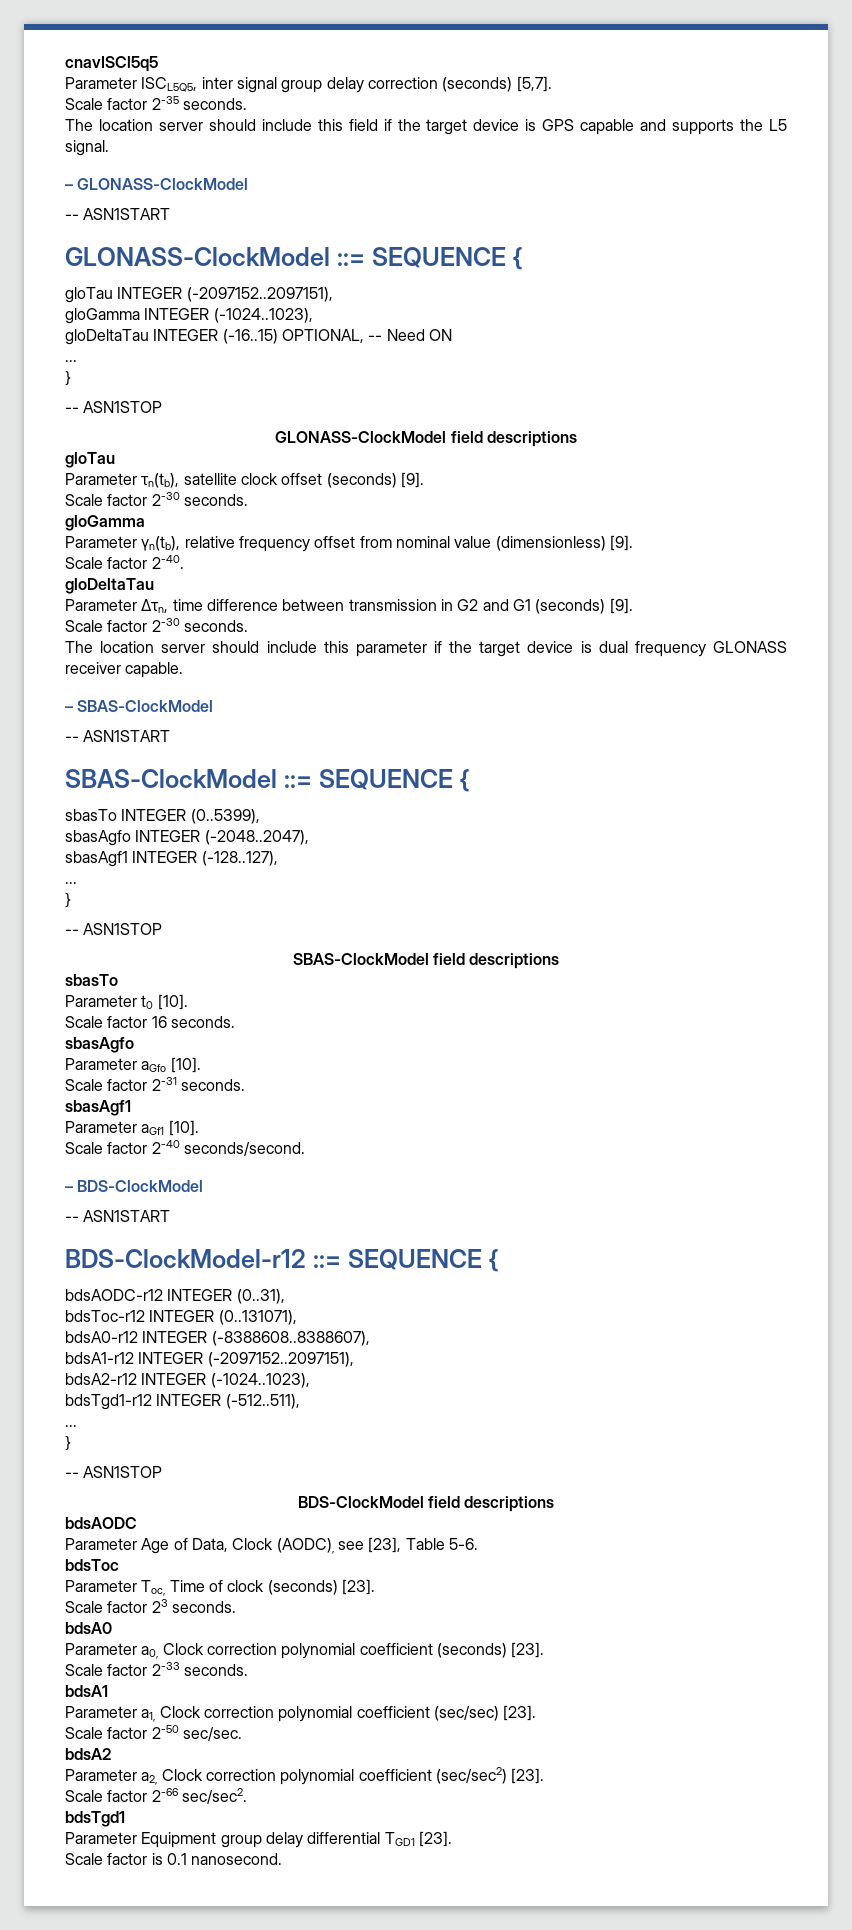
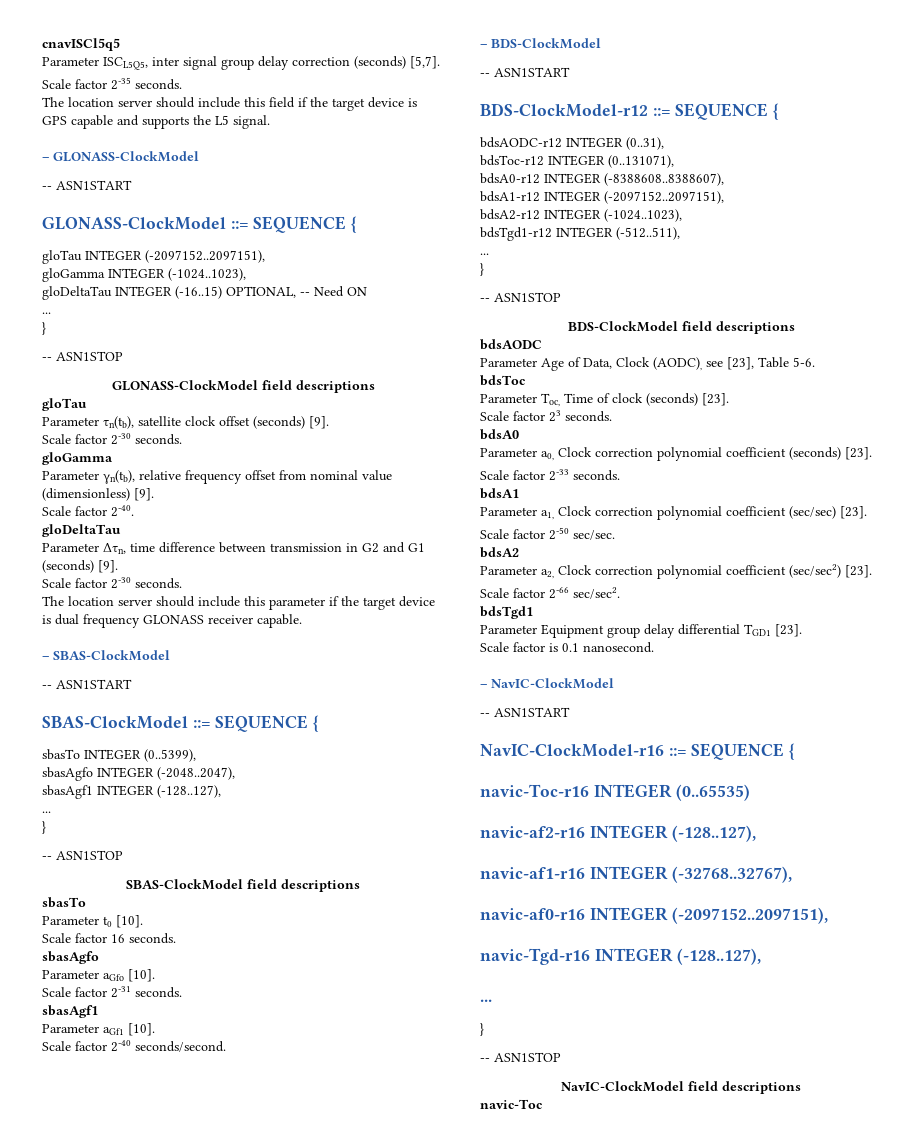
(283, 1859) none -> [480,678,614,689] [480,707,570,717] [480,743,796,760] [480,784,751,801] [480,825,757,842] [480,866,793,883] [480,907,829,924] [480,948,762,965] [480,999,492,1002] [480,1023,484,1036] [480,1052,561,1062] [561,1081,801,1094] [480,1099,542,1109] // – NavIC-ClockModel // -- ASN1START // NavIC-ClockModel-r16 ::= SEQUENCE { // navic-Toc-r16 INTEGER (0..65535) // navic-af2-r16 INTEGER (-128..127), // navic-af1-r16 INTEGER (-32768..32767), // navic-af0-r16 INTEGER (-2097152..2097151), // navic-Tgd-r16 INTEGER (-128..127), // ... // } // -- ASN1STOP // NavIC-ClockModel field descriptions // navic-Toc

